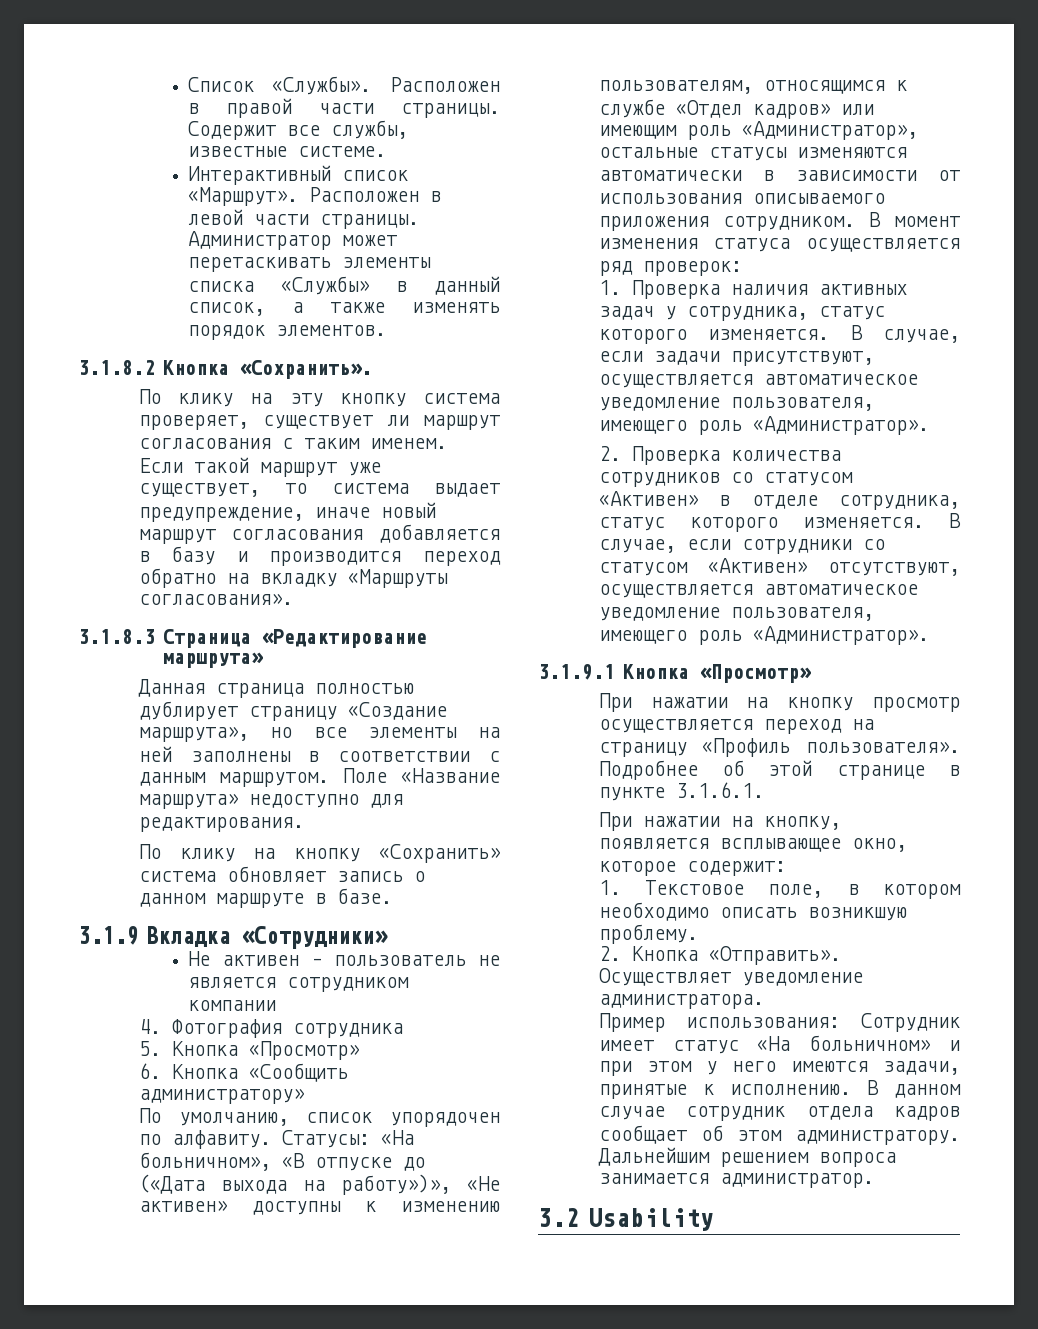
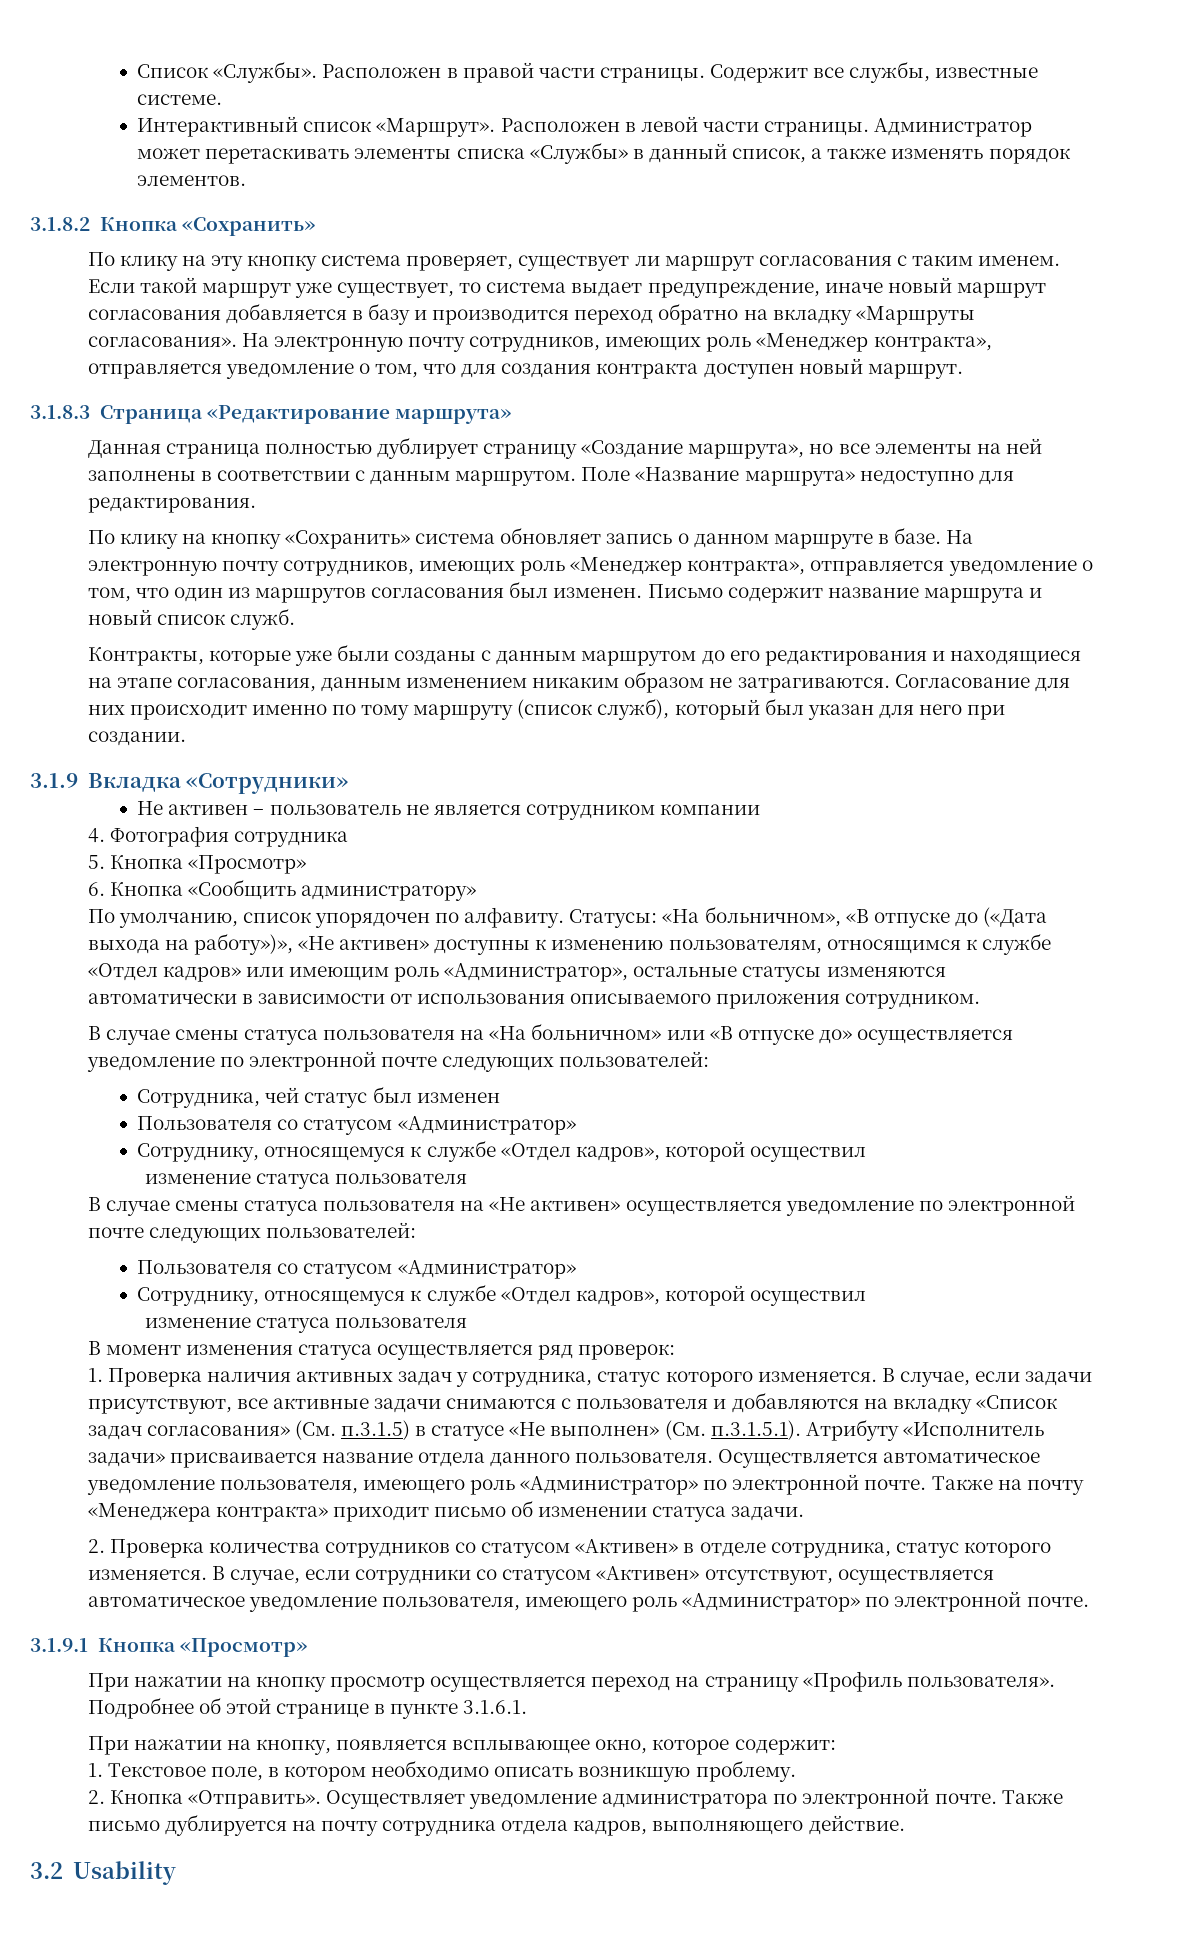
[240,360,373,379] «Сохранить». -> [181,217,315,236] «Сохранить»
(293, 599) none -> [241,333,992,352] [87,358,963,379] На электронную почту сотрудников, имеющих роль «Менеджер контракта», отправляется уведомление о том, что для создания контракта доступен новый маршрут.
(392, 896) none -> [946,530,974,544] [87,557,1093,576] [87,581,1043,603] [87,608,295,630] [87,644,1082,666] [87,671,1070,693] [87,698,1006,720] [87,731,186,746] На электронную почту сотрудников, имеющих роль «Менеджер контракта», отправляется уведомление о том, что один из маршрутов согласования был изменен. Письмо содержит название маршрута и новый список служб. // Контракты, которые уже были созданы с данным маршрутом до его редактирования и находящиеся на этапе согласования, данным изменением никаким образом не затрагиваются. Согласование для них происходит именно по тому маршруту (список служб), который был указан для него при создании.
(855, 223) none -> [87,1023,1014,1045] [86,1051,710,1072] [137,1086,500,1108] [137,1116,576,1135] [137,1140,867,1162] [145,1173,468,1189] [87,1195,1075,1216] [87,1222,416,1243] [137,1260,576,1279] [137,1284,867,1306] [145,1317,468,1333] // В случае смены статуса пользователя на «На больничном» или «В отпуске до» осуществляется уведомление по электронной почте следующих пользователей: // Сотрудника, чей статус был изменен // Пользователя со статусом «Администратор» // Сотруднику, относящемуся к службе «Отдел кадров», которой осуществил // изменение статуса пользователя // В случае смены статуса пользователя на «Не активен» осуществляется уведомление по электронной почте следующих пользователей: // Пользователя со статусом «Администратор» // Сотруднику, относящемуся к службе «Отдел кадров», которой осуществил // изменение статуса пользователя //
[598,374,918,388] [598,397,874,411] [598,416,929,435] осуществляется автоматическое уведомление пользователя, имеющего роль «Администратор». -> [236,1392,1058,1414] [87,1419,1044,1441] [87,1449,1041,1468] [86,1474,1084,1495] [87,1500,805,1522] все активные задачи снимаются с пользователя и добавляются на вкладку «Список задач согласования» (См. п.3.1.5) в статусе «Не выполнен» (См. п.3.1.5.1). Атрибуту «Исполнитель задачи» присваивается название отдела данного пользователя. Осуществляется автоматическое уведомление пользователя, имеющего роль «Администратор» по электронной почте. Также на почту «Менеджера контракта» приходит письмо об изменении статуса задачи.
[752,626,929,645] «Администратор». -> [682,1591,1089,1612] «Администратор» по электронной почте.
[598,994,764,1009] [598,1013,960,1032] [598,1035,960,1054] [598,1061,960,1076] [598,1080,961,1099] [598,1106,960,1121] [598,1125,960,1145] [597,1147,896,1167] [598,1173,874,1188] администратора. // Пример использования: Сотрудник имеет статус «На больничном» и при этом у него имеются задачи, принятые к исполнению. В данном случае сотрудник отдела кадров сообщает об этом администратору. Дальнейшим решением вопроса занимается администратор. -> [602,1788,1063,1809] [87,1814,905,1836] администратора по электронной почте. Также письмо дублируется на почту сотрудника отдела кадров, выполняющего действие.

